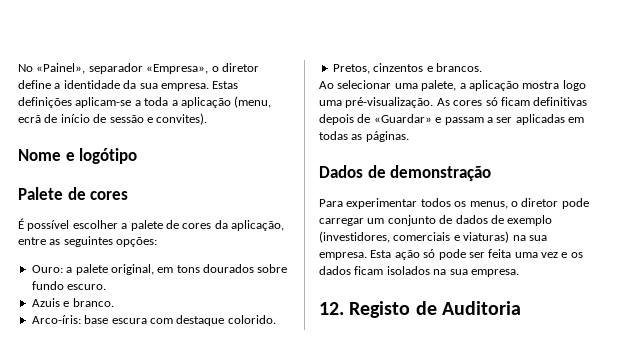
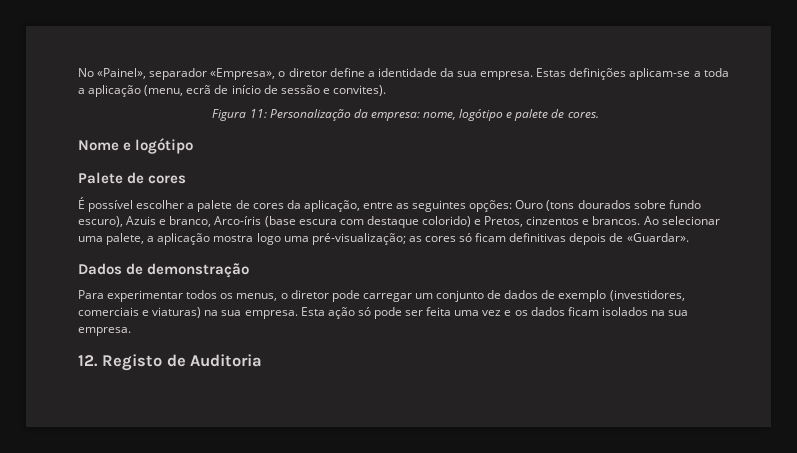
(208, 119) none -> [212,109,599,121] // Figura 11: Personalização da empresa: nome, logótipo e palete de cores.
[31,264,200,275] // Ouro: a palete original, em tons -> [515,200,575,211] Ouro (tons
[67,284,107,290] escuro. // -> [78,216,123,227] escuro),
[72,298,114,307] [31,315,109,324] branco. // Arco-íris: base -> [169,216,296,227] branco, Arco-íris (base
[227,315,276,324] colorido. // -> [421,216,482,227] colorido) e
(482, 67) // -> (641, 220) none
[345,97,450,108] pré-visualização. As -> [311,233,422,245] pré-visualização; as
[373,114,584,125] [319,131,409,142] «Guardar» e passam a ser aplicadas em todas as páginas. -> [626,233,689,242] «Guardar».

